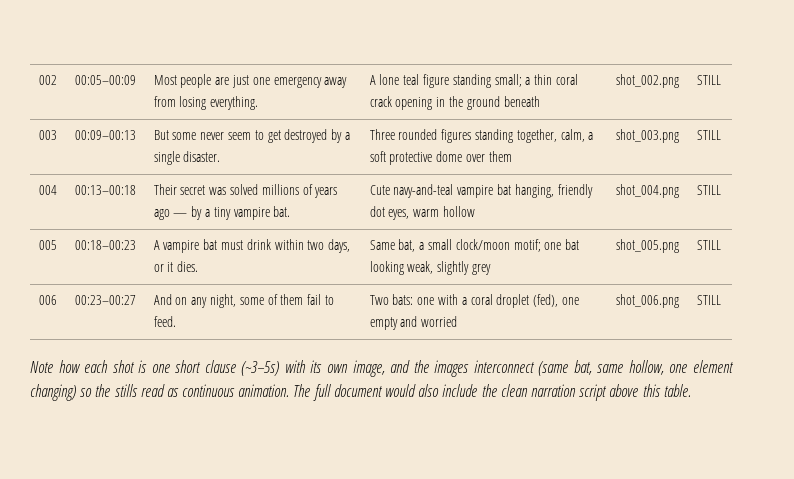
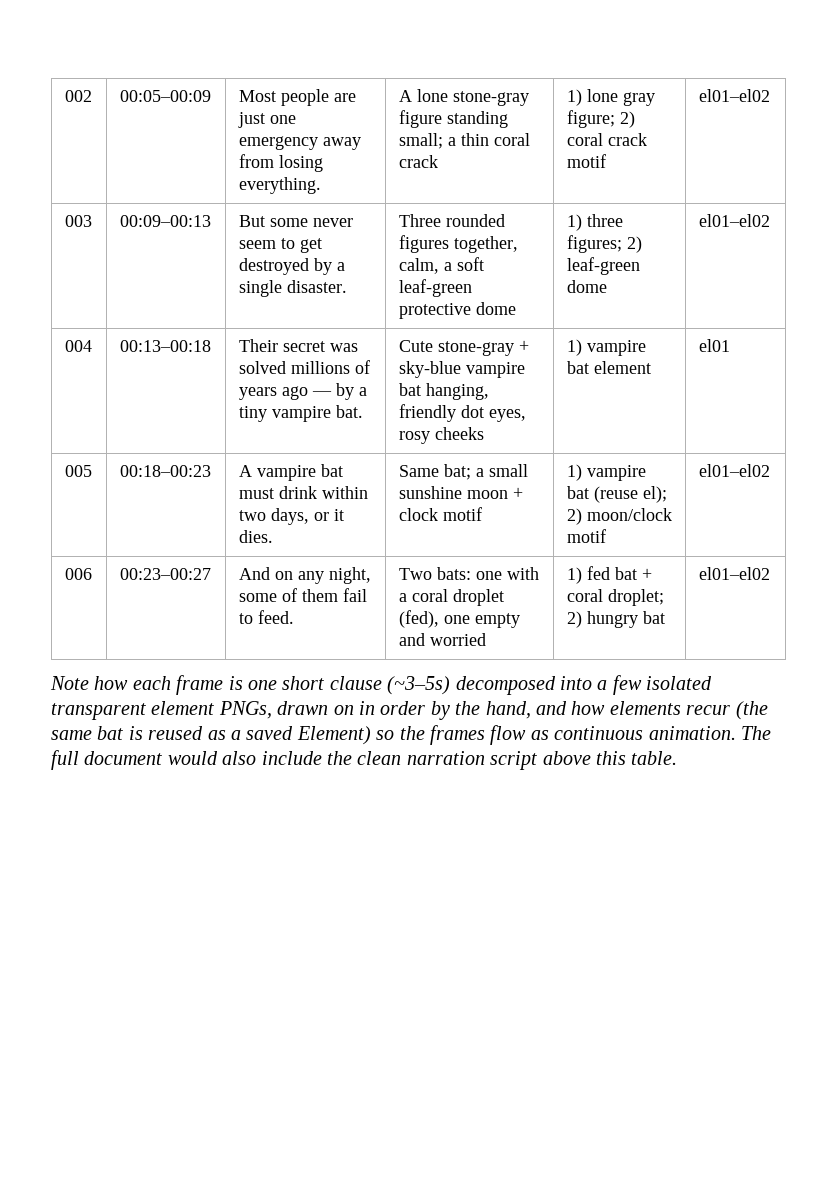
[403,74,420,85] teal -> [452,91,529,106] stone-gray
[395,96,540,110] [615,74,679,88] [696,75,721,85] opening in the ground beneath | shot_002.png | STILL -> [566,89,655,106] [566,110,635,128] [566,133,647,146] [566,154,606,168] [698,89,770,102] | 1) lone gray figure; 2) coral crack motif | el01–el02
[475,129,514,143] standing -> (449, 244) none
(386, 156) none -> [398,279,472,297] leaf-green
[466,151,512,162] [615,129,679,143] [696,130,721,140] over them | shot_003.png | STILL -> [566,214,623,231] [566,235,642,253] [566,257,640,275] [566,280,607,293] [698,214,770,227] | 1) three figures; 2) leaf-green dome | el01–el02
[393,184,454,198] navy-and-teal -> [437,340,529,356] [398,361,461,378] stone-gray + sky-blue
[413,206,476,217] [615,184,679,198] [696,185,721,195] warm hollow | shot_004.png | STILL -> [398,427,484,444] [566,339,646,356] [566,361,651,374] [698,339,730,352] rosy cheeks | 1) vampire bat element | el01
[398,239,416,252] bat, -> [443,464,471,480] bat;
[455,239,580,252] [369,261,492,275] [615,239,679,253] [696,240,721,250] clock/moon motif; one bat looking weak, slightly grey | shot_005.png | STILL -> [398,486,523,499] [398,507,482,521] [566,464,646,481] [566,486,667,503] [566,508,672,525] [566,529,606,543] [698,464,770,477] sunshine moon + clock motif | 1) vampire bat (reuse el); 2) moon/clock motif | el01–el02
[615,294,679,308] [696,295,721,305] shot_006.png | STILL -> [566,566,652,584] [566,589,664,606] [566,611,665,628] [698,567,770,580] 1) fed bat + coral droplet; 2) hungry bat | el01–el02
[112,360,135,373] shot -> [176,675,224,695] frame
[284,360,734,377] [30,384,165,401] with its own image, and the images interconnect (same bat, same hollow, one element changing) so the stills read -> [455,675,713,695] [51,701,768,720] [51,725,527,745] decomposed into a few isolated transparent element PNGs, drawn on in order by the hand, and how elements recur (the same bat is reused as a saved Element) so the frames flow

